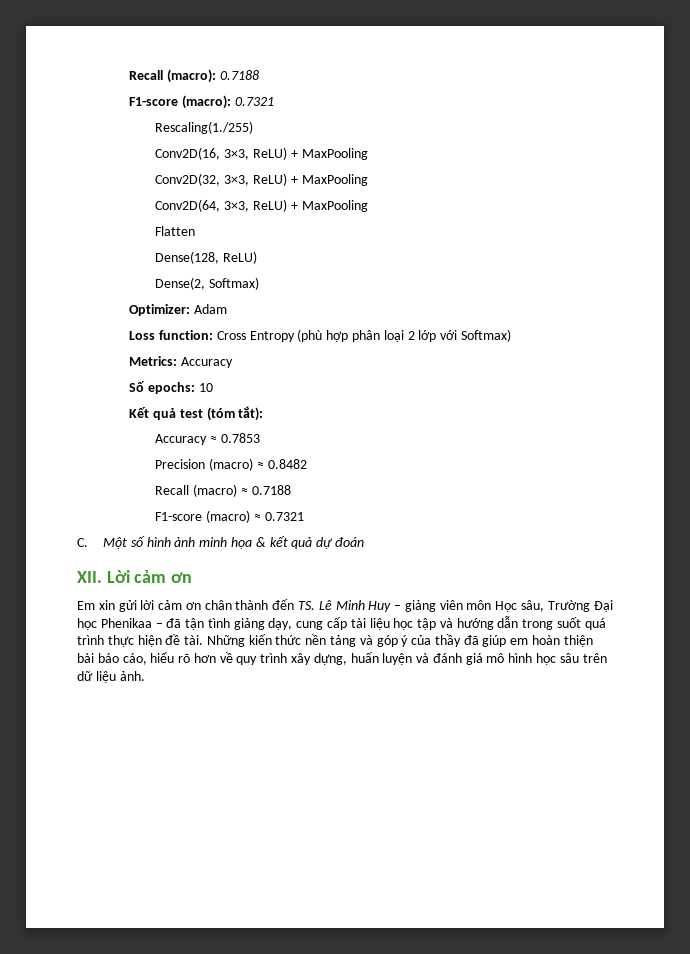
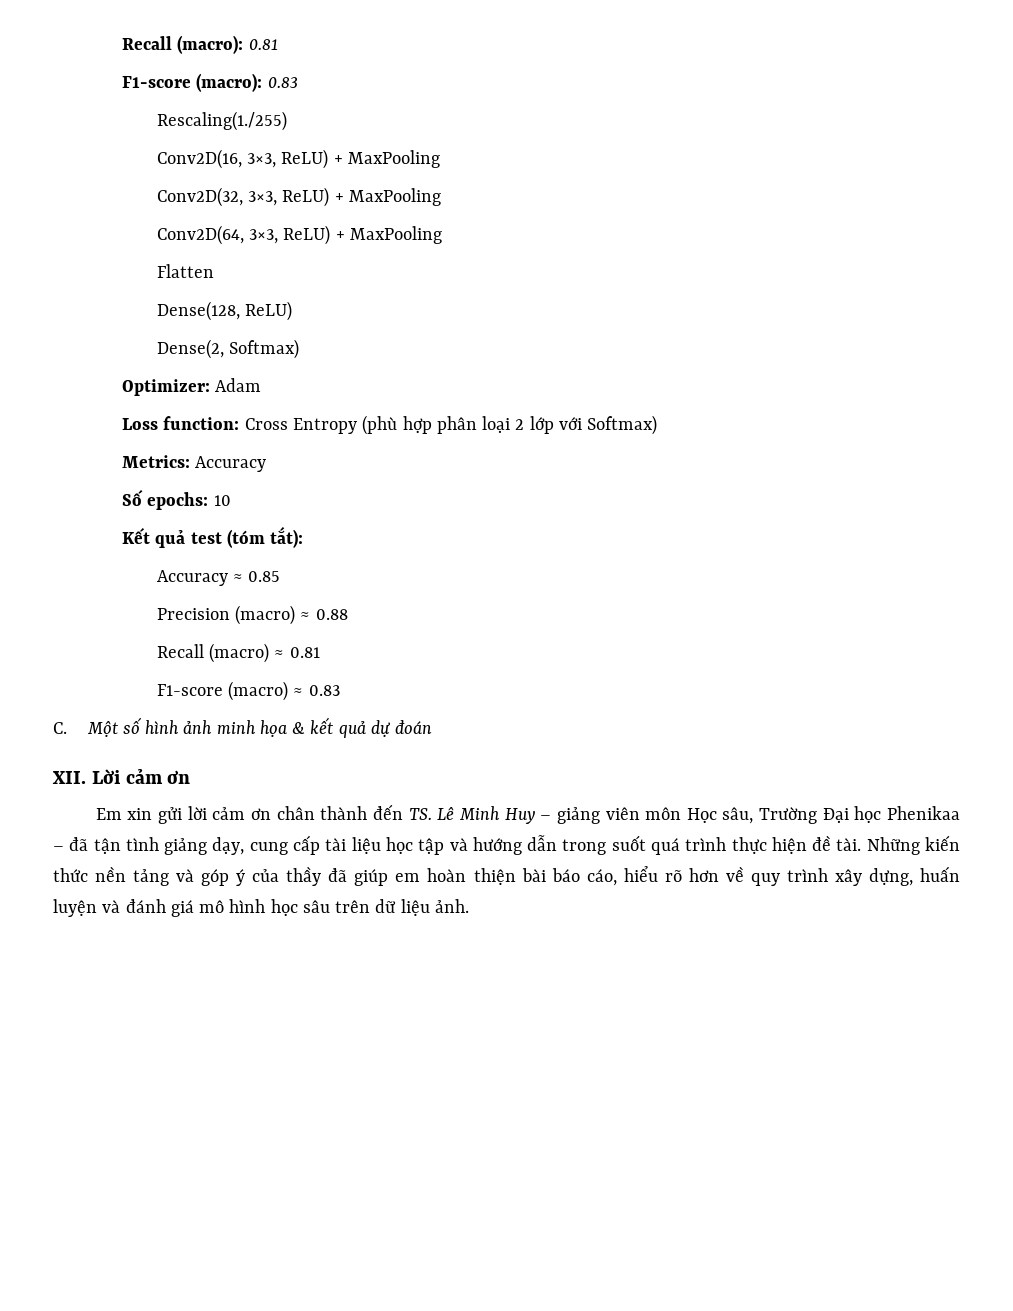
[219,70,259,80] 0.7188 -> [248,39,278,50] 0.81
[234,97,274,106] 0.7321 -> [267,77,298,88] 0.83
[220,433,260,443] 0.7853 -> [248,571,281,582] 0.85
[267,459,307,469] 0.8482 -> [315,609,348,620] 0.88
[251,485,291,495] 0.7188 -> [289,647,320,658] 0.81
[264,512,304,521] 0.7321 -> [308,685,340,696] 0.83

